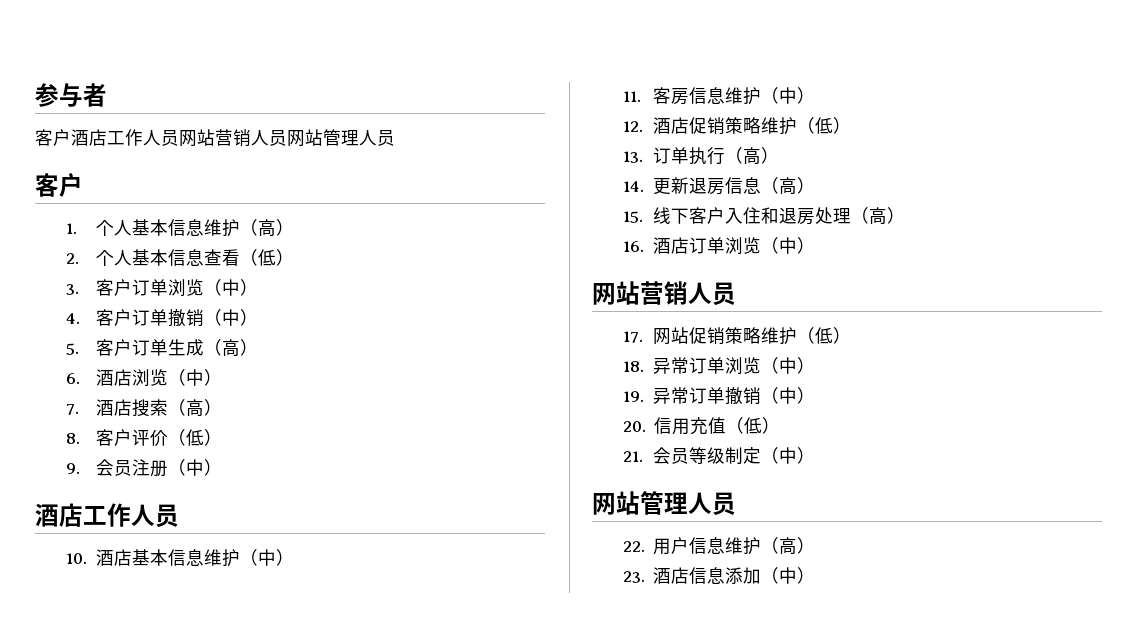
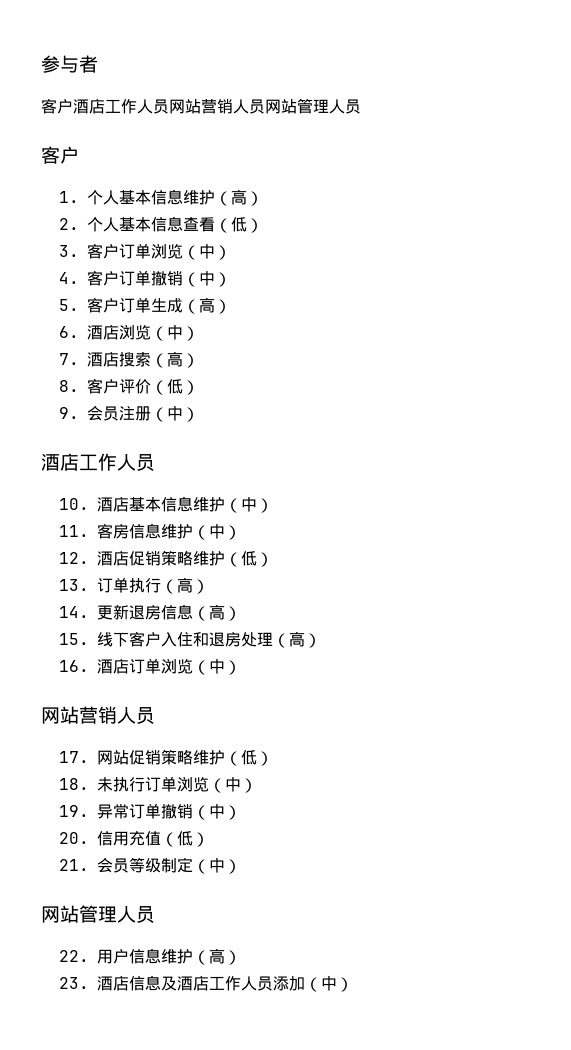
[653,357,690,374] 异常 -> [97,777,146,792] 未执行
(726, 575) none -> [161,976,274,991] 及酒店工作人员

